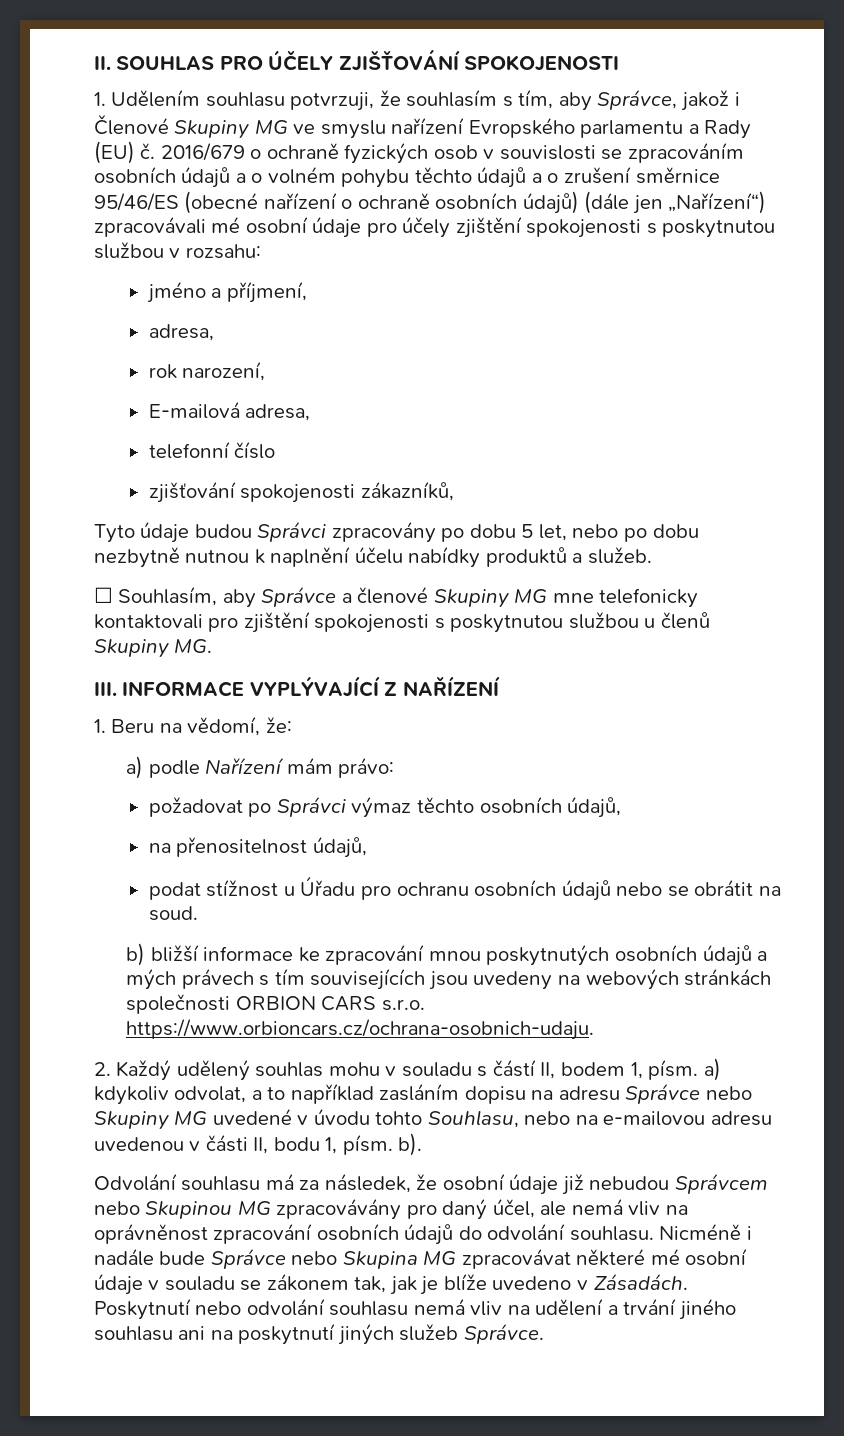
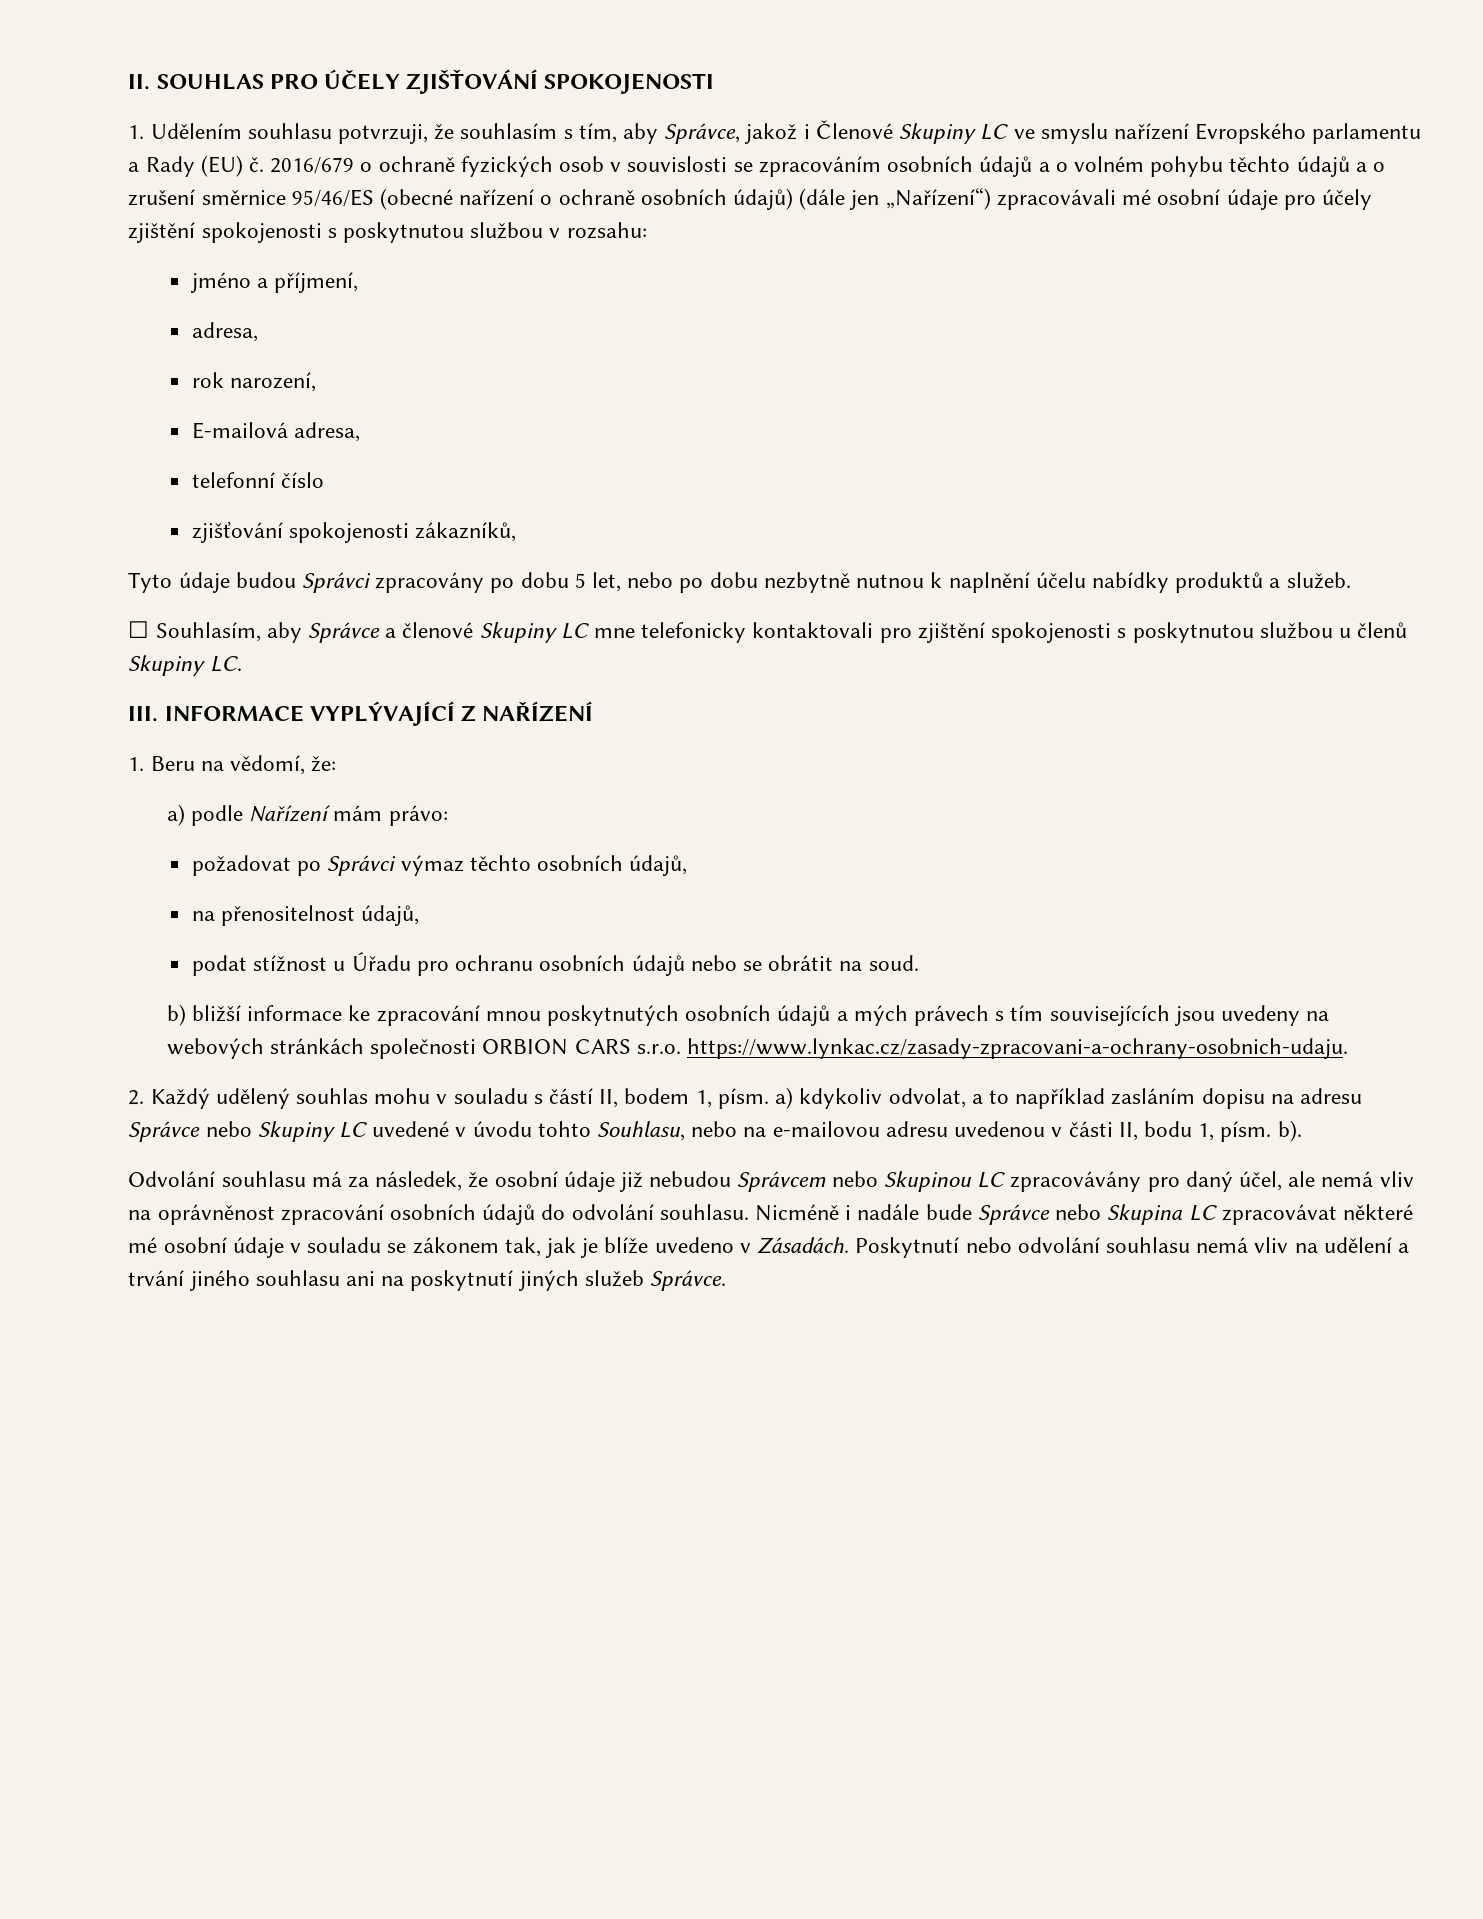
[254,120,288,134] MG -> [980,124,1009,140] LC
[514,589,548,603] MG -> [560,623,589,639] LC
[174,639,213,653] MG. -> [209,656,242,672] LC.
[126,1019,595,1040] https://www.orbioncars.cz/ochrana-osobnich-udaju. -> [687,1038,1349,1059] https://www.lynkac.cz/zasady-zpracovani-a-ochrany-osobnich-udaju.
[174,1111,208,1125] MG -> [339,1122,368,1138] LC
[237,1201,271,1215] MG -> [977,1172,1006,1188] LC
[423,1251,457,1265] MG -> [1188,1205,1217,1221] LC

